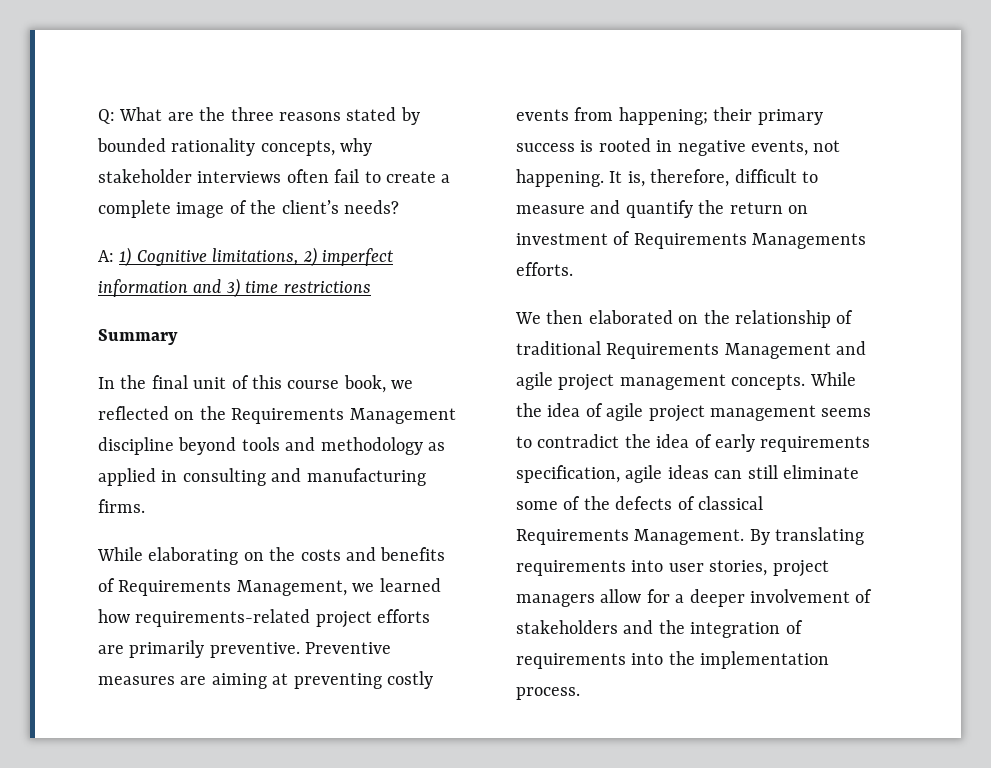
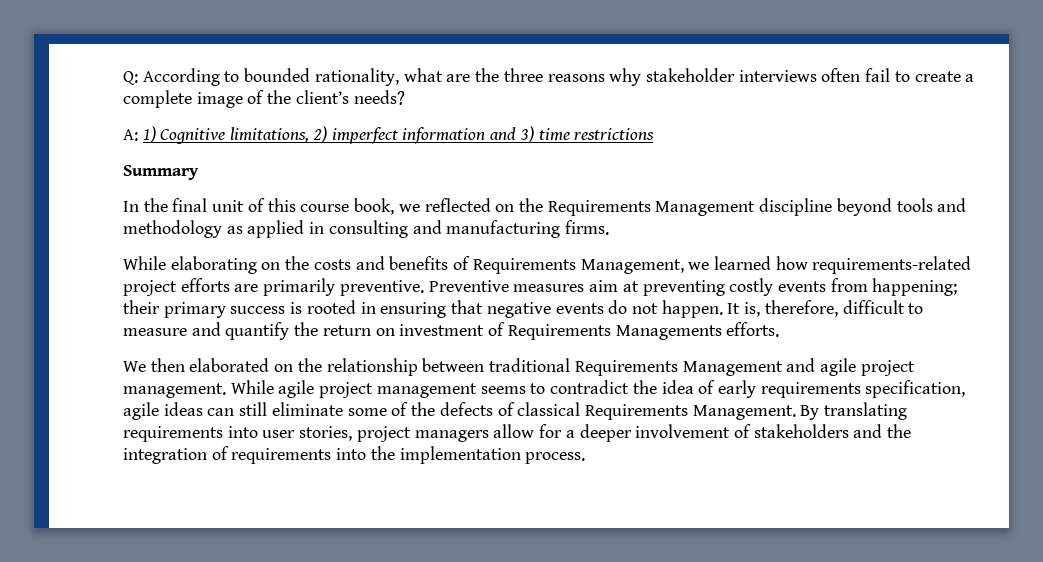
[119,107,420,125] [97,138,335,156] What are the three reasons stated by bounded rationality concepts, -> [142,68,605,86] According to bounded rationality, what are the three reasons
[180,673,267,689] are aiming -> [589,280,619,292] aim
[677,140,841,156] [516,169,604,187] negative events, not happening. -> [380,300,723,318] ensuring that negative events do not happen.
[836,310,854,324] of -> [422,358,485,372] between
[619,372,856,390] [516,403,603,417] management concepts. While the idea of -> [123,380,274,398] management. While

